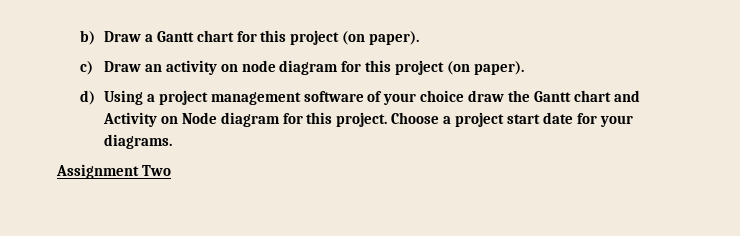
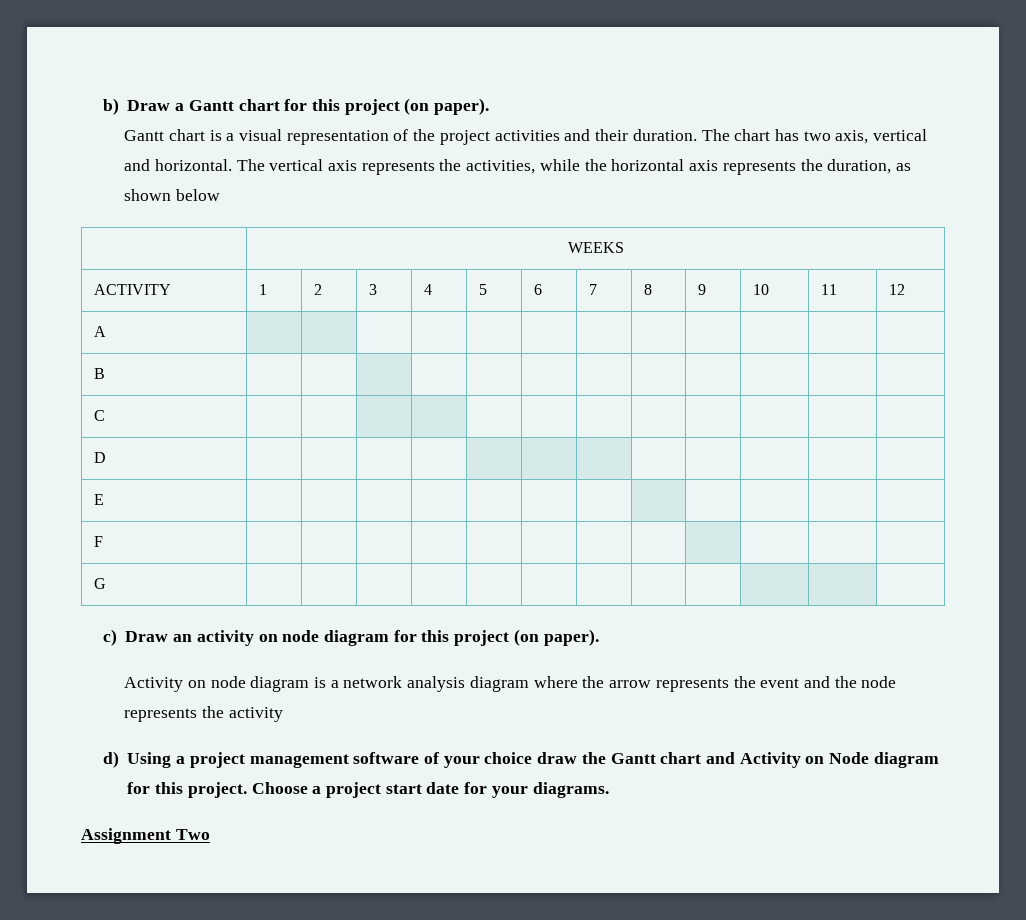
(420, 38) none -> [124,129,928,145] [124,159,912,175] [124,189,220,201] [567,242,624,253] [93,284,171,295] [258,284,267,295] [313,284,322,295] [368,284,377,295] [423,284,432,295] [478,284,487,295] [533,284,542,295] [588,284,597,295] [643,284,652,295] [697,284,706,295] [752,284,769,295] [820,284,837,295] [888,284,905,295] [93,326,106,337] [93,368,105,379] [93,410,105,421] [93,452,106,463] [93,494,104,505] [93,536,103,547] [93,578,106,589] // Gantt chart is a visual representation of the project activities and their duration. The chart has two axis, vertical and horizontal. The vertical axis represents the activities, while the horizontal axis represents the duration, as shown below // | WEEKS // ACTIVITY | 1 | 2 | 3 | 4 | 5 | 6 | 7 | 8 | 9 | 10 | 11 | 12 // A | | | | | | | | | | | | // B | | | | | | | | | | | | // C | | | | | | | | | | | | // D | | | | | | | | | | | | // E | | | | | | | | | | | | // F | | | | | | | | | | | | // G | | | | | | | | | | | |
(524, 68) none -> [124,676,897,692] [124,706,283,722] // Activity on node diagram is a network analysis diagram where the arrow represents the event and the node represents the activity

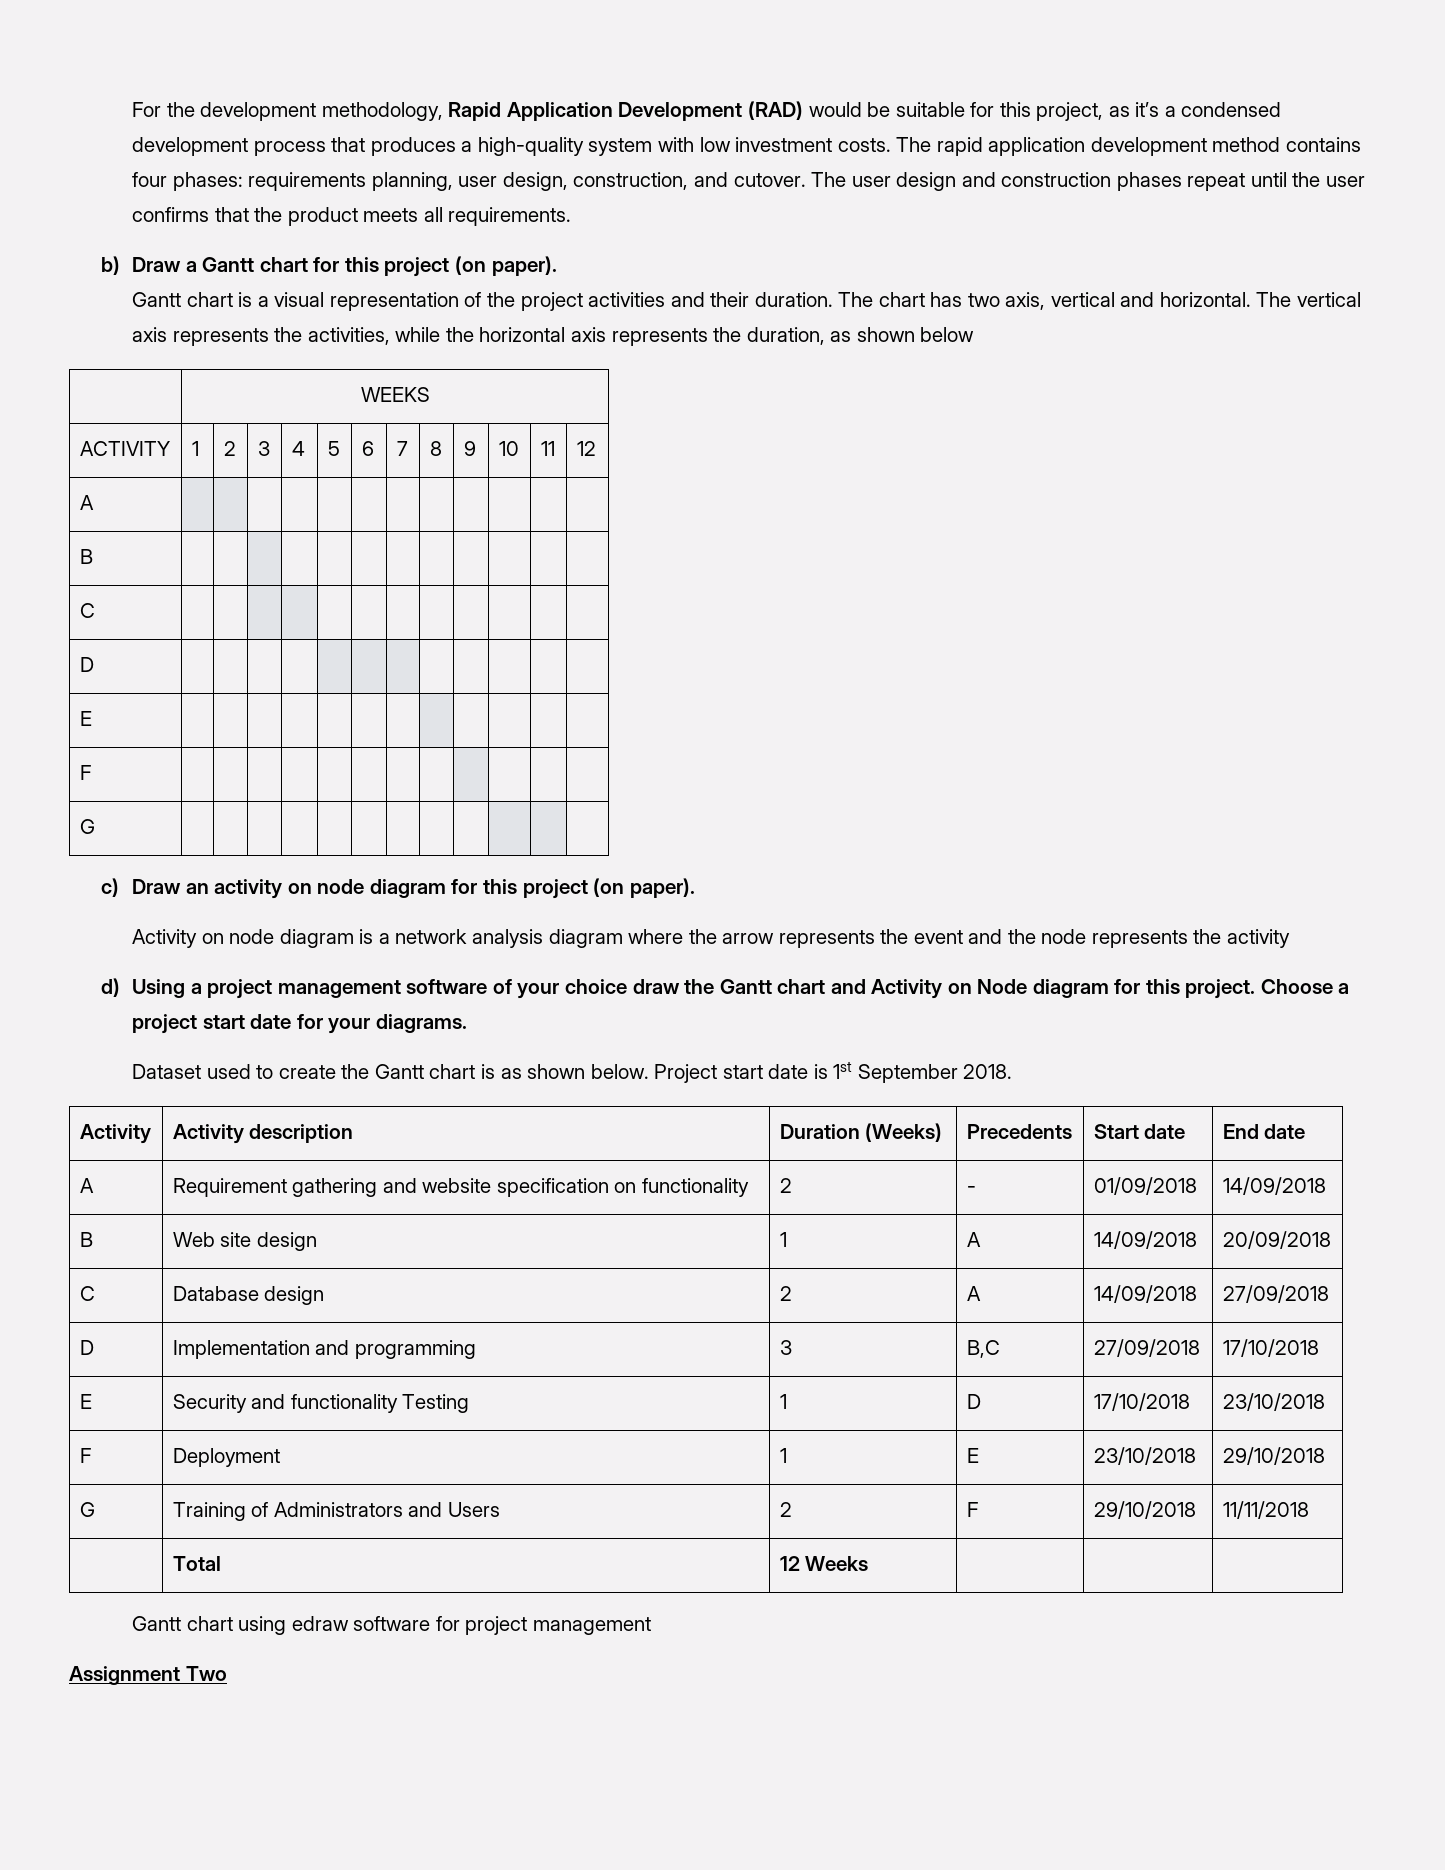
(102, 106) none -> [132,101,1282,121] [132,137,1361,156] [132,172,1365,191] [132,207,572,226] For the development methodology, Rapid Application Development (RAD) would be suitable for this project, as it’s a condensed development process that produces a high-quality system with low investment costs. The rapid application development method contains four phases: requirements planning, user design, construction, and cutover. The user design and construction phases repeat until the user confirms that the product meets all requirements. //
(609, 790) none -> [132,1061,1013,1083] [79,1124,151,1144] [172,1124,354,1144] [779,1123,943,1142] [966,1124,1072,1139] [1093,1124,1186,1139] [1222,1124,1306,1139] [79,1178,94,1193] [172,1178,749,1197] [779,1178,792,1193] [966,1186,976,1193] [1093,1177,1197,1195] [1222,1177,1326,1195] [79,1232,93,1247] [172,1232,317,1251] [779,1232,787,1247] [966,1232,981,1247] [1093,1231,1197,1249] [1222,1231,1331,1249] [79,1286,95,1301] [172,1286,325,1305] [779,1286,792,1301] [966,1286,981,1301] [1093,1285,1197,1303] [1222,1285,1329,1303] [79,1340,94,1355] [172,1340,476,1359] [779,1340,792,1355] [966,1340,1000,1358] [1093,1339,1200,1357] [1222,1339,1319,1357] [79,1394,92,1409] [172,1394,470,1413] [779,1394,787,1409] [966,1394,981,1409] [1093,1393,1190,1411] [1222,1393,1325,1411] [79,1448,91,1463] [172,1448,280,1467] [779,1448,787,1463] [966,1448,979,1463] [1093,1447,1196,1465] [1222,1447,1325,1465] [79,1502,95,1517] [172,1502,500,1521] [779,1502,792,1517] [966,1502,978,1517] [1093,1501,1196,1519] [1222,1501,1309,1519] [172,1556,221,1571] [779,1556,869,1571] [132,1616,651,1635] // Dataset used to create the Gantt chart is as shown below. Project start date is 1st September 2018. // Activity | Activity description | Duration (Weeks) | Precedents | Start date | End date // A | Requirement gathering and website specification on functionality | 2 | - | 01/09/2018 | 14/09/2018 // B | Web site design | 1 | A | 14/09/2018 | 20/09/2018 // C | Database design | 2 | A | 14/09/2018 | 27/09/2018 // D | Implementation and programming | 3 | B,C | 27/09/2018 | 17/10/2018 // E | Security and functionality Testing | 1 | D | 17/10/2018 | 23/10/2018 // F | Deployment | 1 | E | 23/10/2018 | 29/10/2018 // G | Training of Administrators and Users | 2 | F | 29/10/2018 | 11/11/2018 // | Total | 12 Weeks | | | // Gantt chart using edraw software for project management

